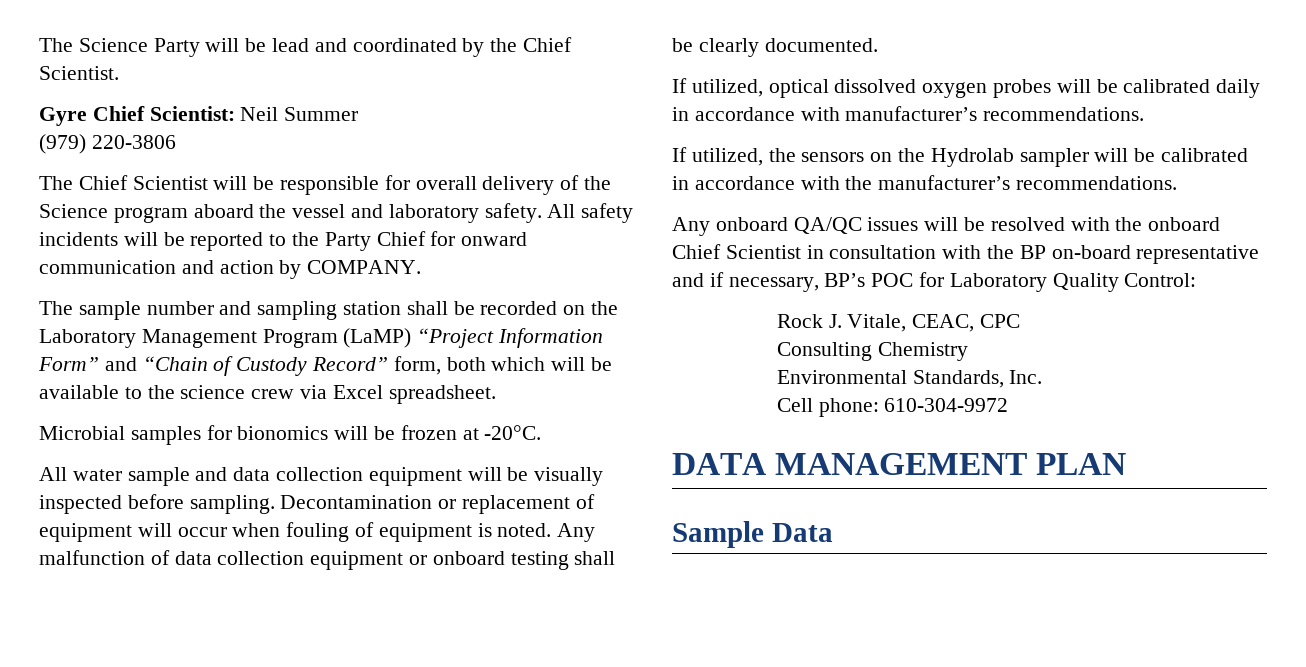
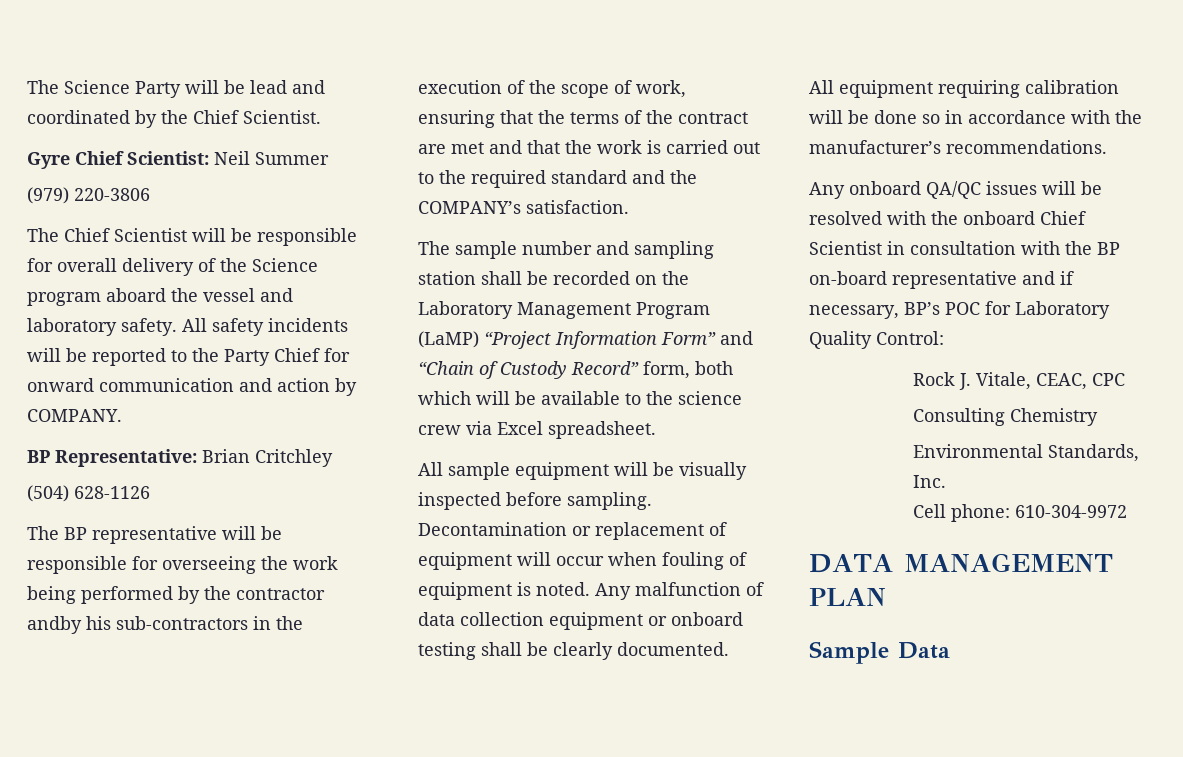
(422, 267) none -> [27,449,333,467] [27,485,150,502] [27,526,282,544] [27,556,338,574] [27,586,325,604] [27,616,303,634] [418,80,686,98] [418,110,748,128] [418,140,760,154] [418,170,697,188] [418,200,629,214] // BP Representative: Brian Critchley // (504) 628-1126 // The BP representative will be responsible for overseeing the work being performed by the contractor andby his sub-contractors in the execution of the scope of work, ensuring that the terms of the contract are met and that the work is carried out to the required standard and the COMPANY’s satisfaction.
[39,425,542,445] [39,467,364,486] Microbial samples for bionomics will be frozen at -20°C. // All water sample and data collection -> [418,462,510,480] All sample
[672,78,1261,98] [672,106,1145,121] [672,147,1249,167] If utilized, optical dissolved oxygen probes will be calibrated daily in accordance with manufacturer’s recommendations. // If utilized, the sensors on the Hydrolab sampler will be calibrated -> [809,80,1119,98] [809,110,940,124] All equipment requiring calibration will be done so

